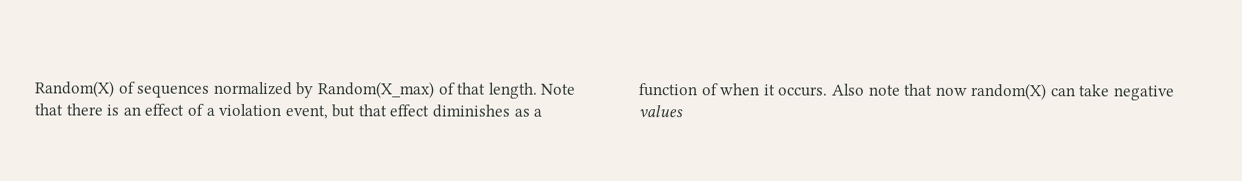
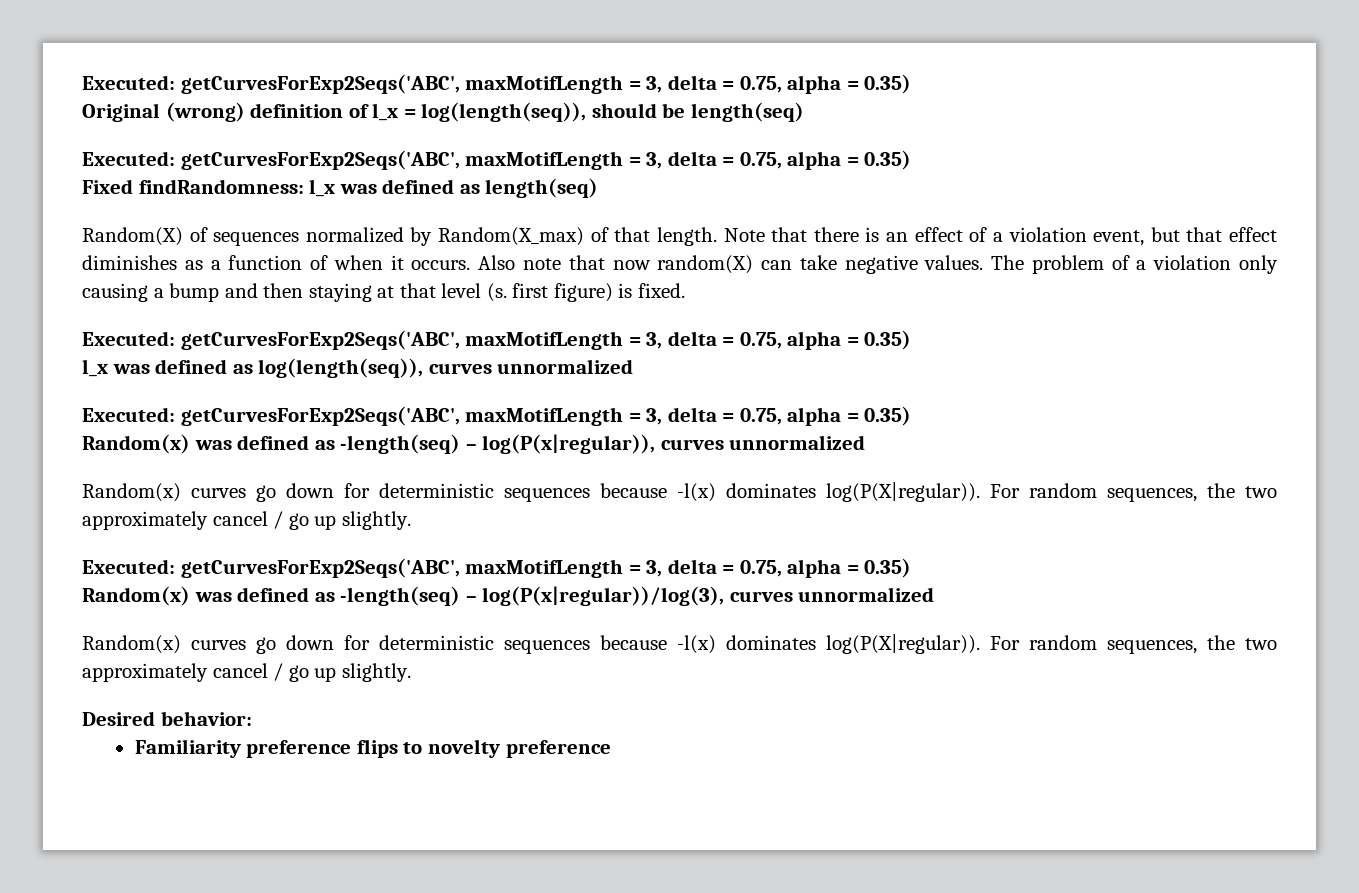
(34, 89) none -> [82,74,912,94] [82,102,804,122] [82,150,912,170] [82,178,599,198] Executed: getCurvesForExp2Seqs('ABC', maxMotifLength = 3, delta = 0.75, alpha = 0.35) // Original (wrong) definition of l_x = log(length(seq)), should be length(seq) // Executed: getCurvesForExp2Seqs('ABC', maxMotifLength = 3, delta = 0.75, alpha = 0.35) // Fixed findRandomness: l_x was defined as length(seq) //
[638,105,683,118] values -> [924,255,1278,274] [82,283,685,302] [82,330,912,350] [82,358,634,378] [82,406,912,426] [82,434,866,454] [82,482,1277,502] [82,511,411,530] [82,558,912,578] [82,586,935,606] [82,634,1277,654] [82,663,411,682] [82,711,252,726] [134,739,611,758] values. The problem of a violation only causing a bump and then staying at that level (s. first figure) is fixed. // Executed: getCurvesForExp2Seqs('ABC', maxMotifLength = 3, delta = 0.75, alpha = 0.35) // l_x was defined as log(length(seq)), curves unnormalized // Executed: getCurvesForExp2Seqs('ABC', maxMotifLength = 3, delta = 0.75, alpha = 0.35) // Random(x) was defined as -length(seq) – log(P(x|regular)), curves unnormalized // Random(x) curves go down for deterministic sequences because -l(x) dominates log(P(X|regular)). For random sequences, the two approximately cancel / go up slightly. // Executed: getCurvesForExp2Seqs('ABC', maxMotifLength = 3, delta = 0.75, alpha = 0.35) // Random(x) was defined as -length(seq) – log(P(x|regular))/log(3), curves unnormalized // Random(x) curves go down for deterministic sequences because -l(x) dominates log(P(X|regular)). For random sequences, the two approximately cancel / go up slightly. // Desired behavior: // Familiarity preference flips to novelty preference

